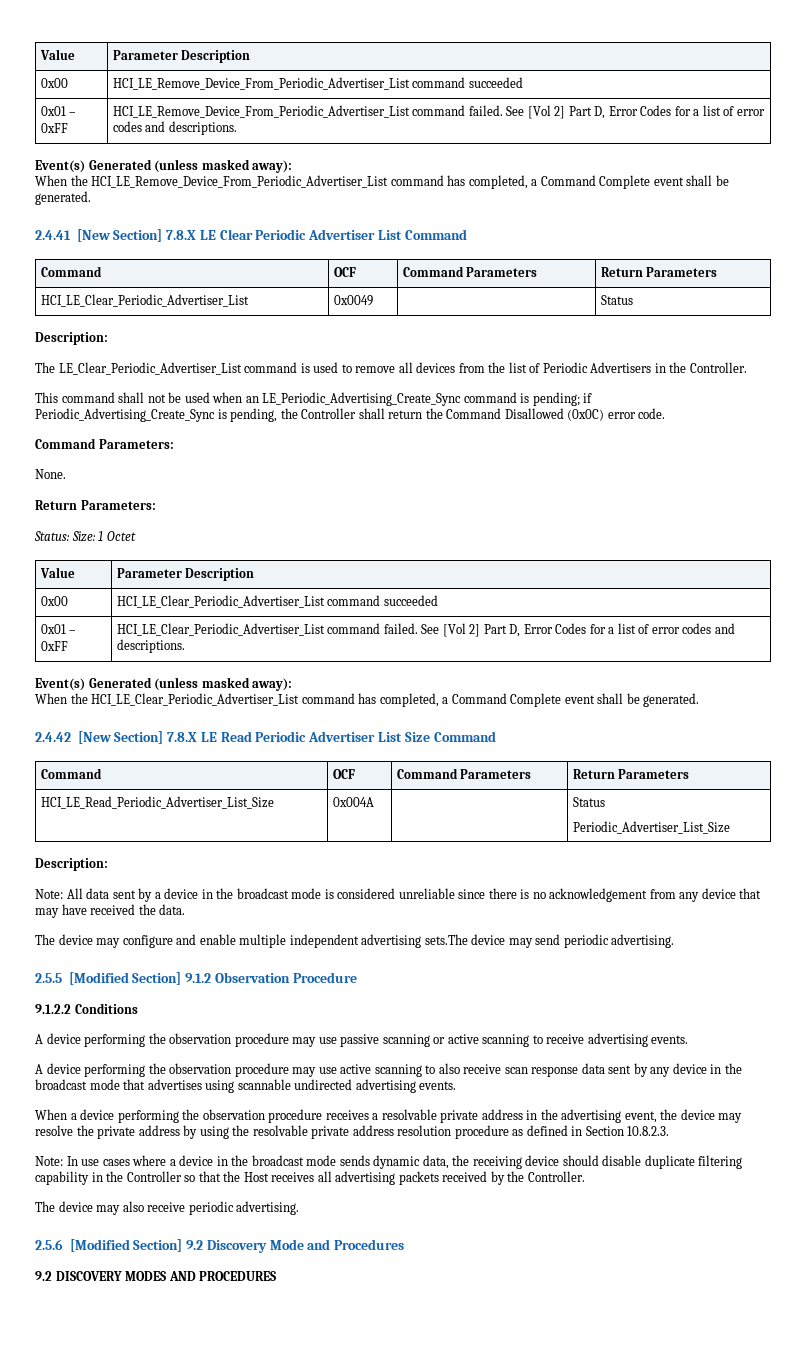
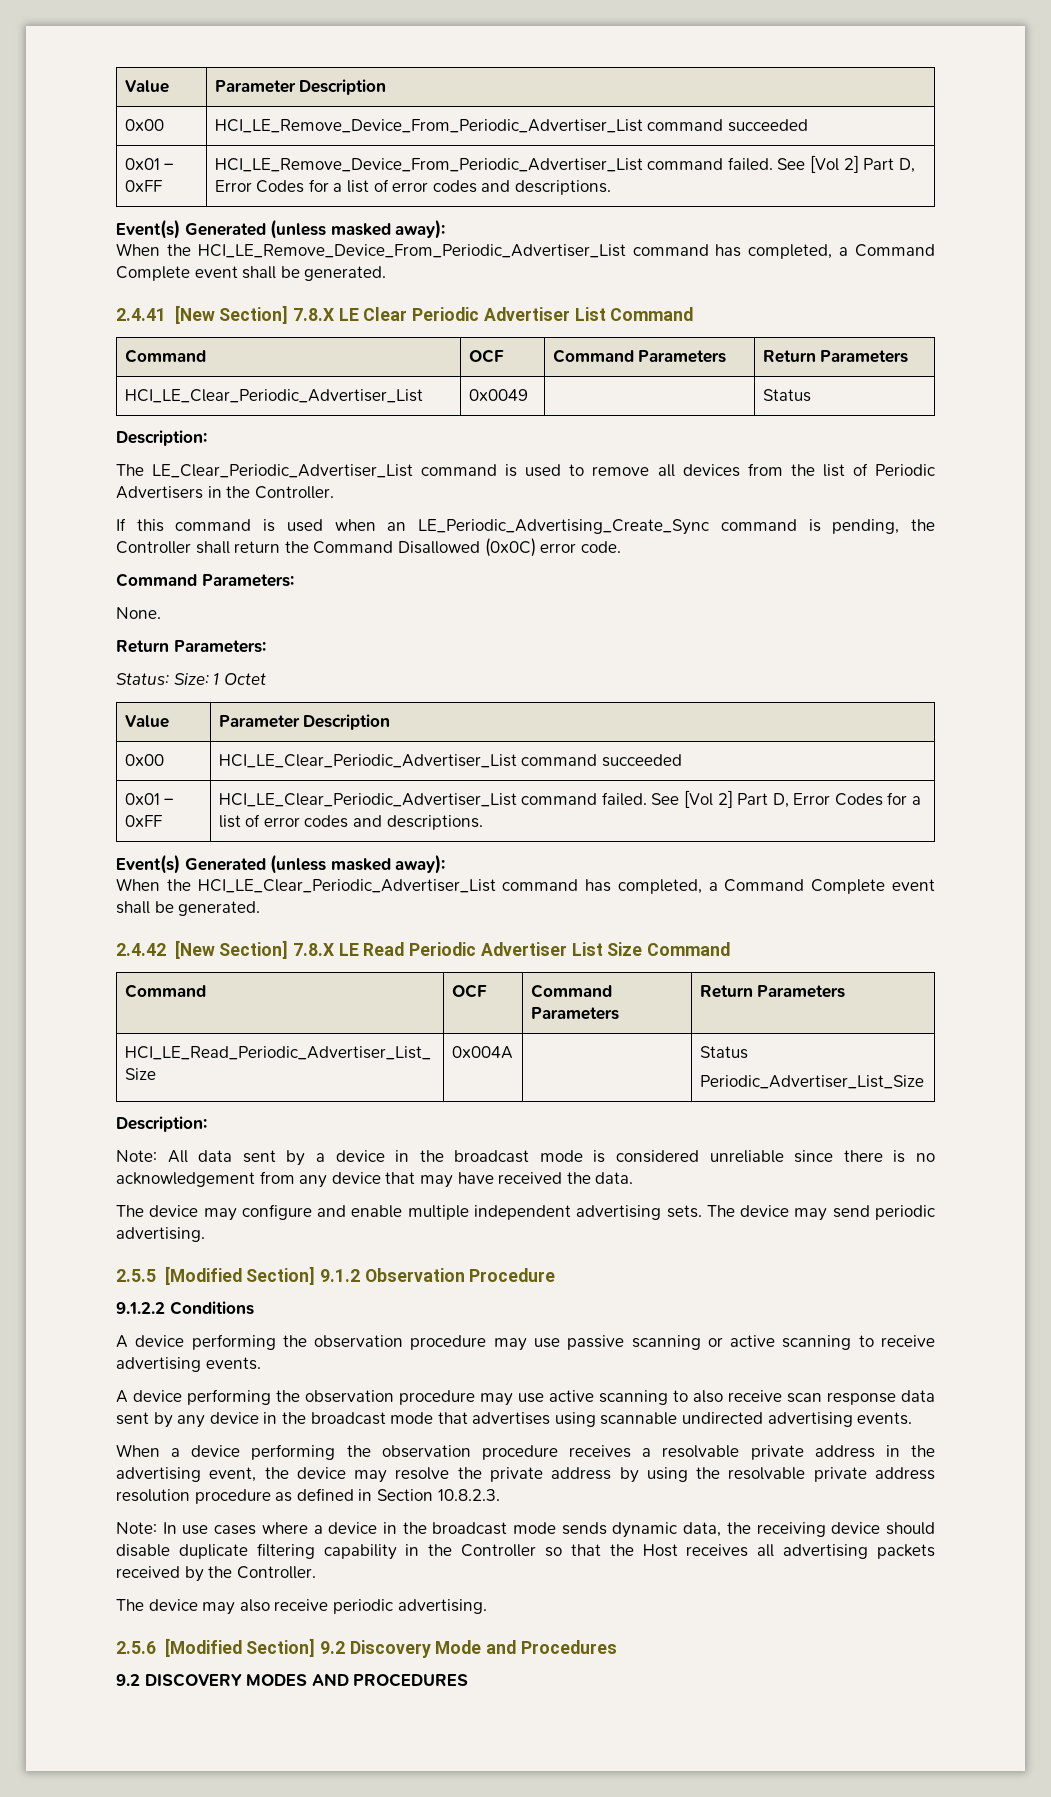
[35,392,182,403] This command shall not be -> [116,518,276,532] If this command is
[532,392,593,406] [35,408,227,422] pending; if Periodic_Advertising_Create_Sync is -> (821, 525) none
[424,934,468,945] sets.The -> [666,1205,735,1218] sets. The

